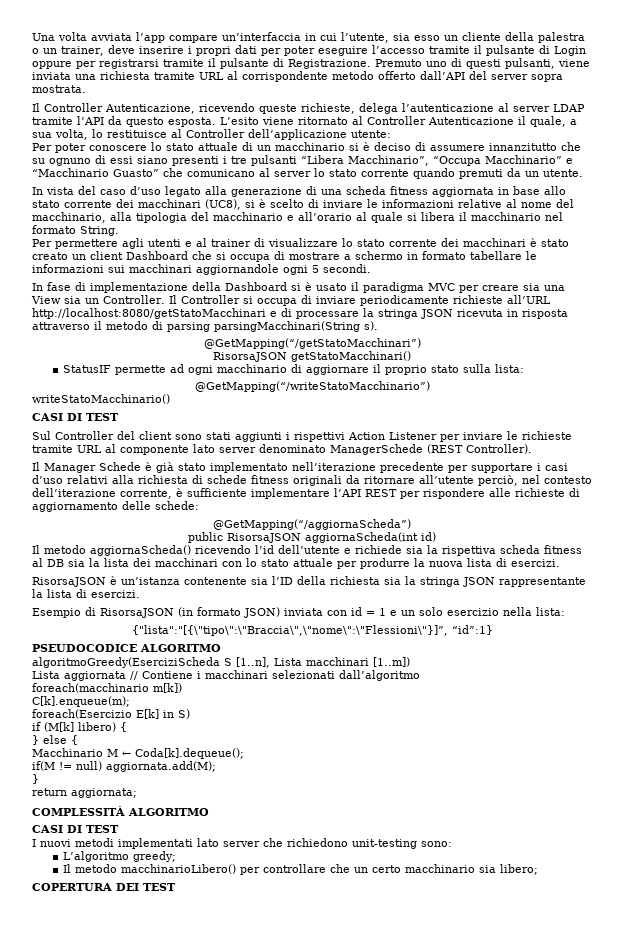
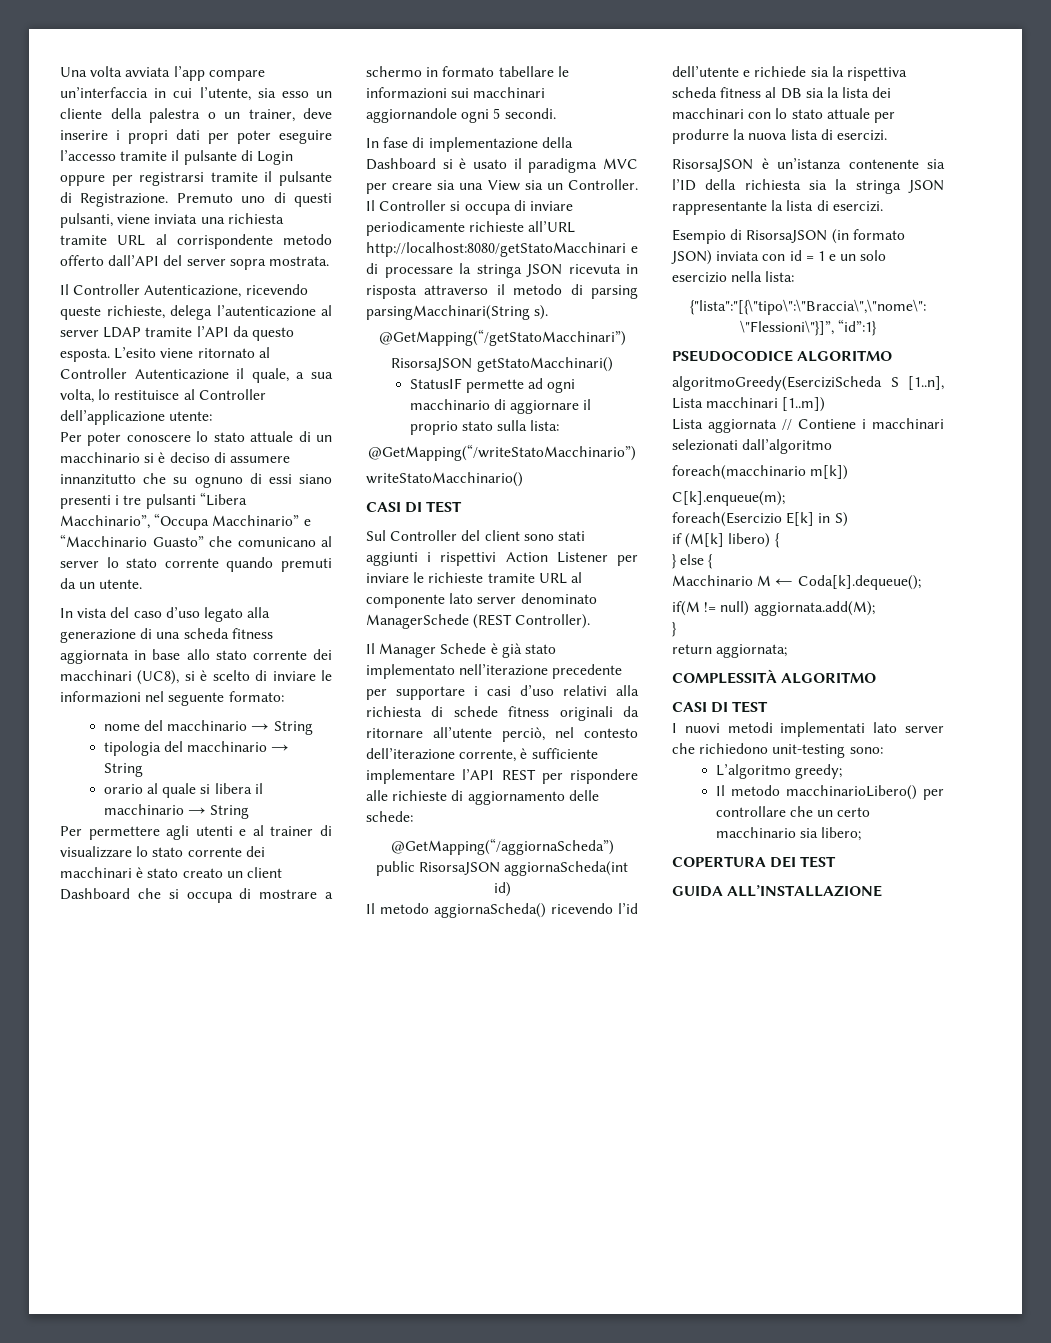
[458,199,574,208] [32,212,352,223] relative al nome del macchinario, alla tipologia del macchinario e all’orario -> [145,691,284,706] [103,720,313,735] [103,741,290,756] [103,763,143,777] [103,784,143,794] nel seguente formato: // nome del macchinario → String // tipologia del macchinario → String // orario
[545,212,563,221] [32,225,119,236] nel formato String. -> [188,805,250,819] → String
(176, 887) none -> [672,884,883,897] // GUIDA ALL’INSTALLAZIONE

